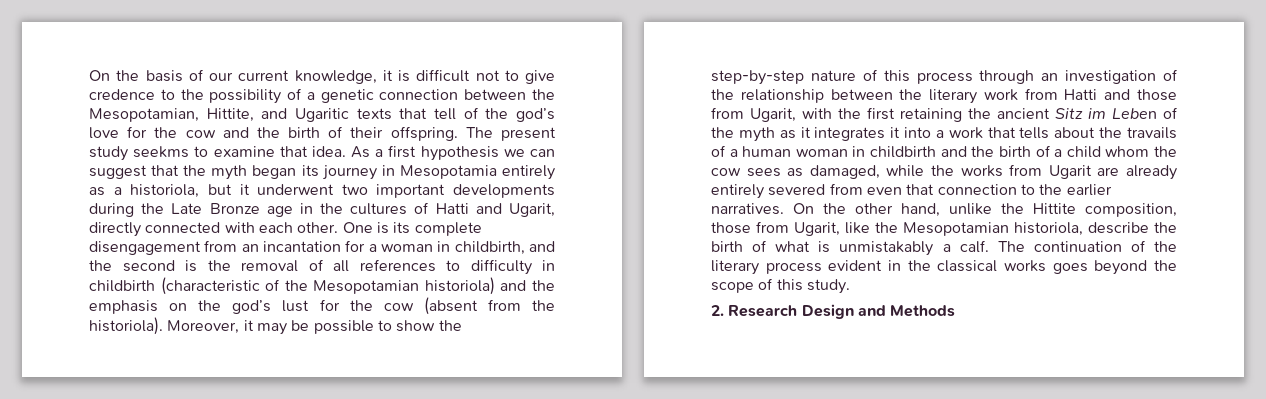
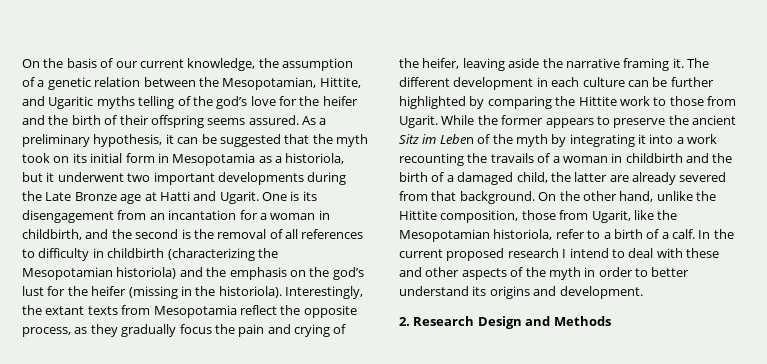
[382,69,555,84] [89,89,282,104] it is difficult not to give credence to the possibility -> [258,58,353,71] the assumption
[379,89,459,100] connection -> [94,77,141,87] relation
[356,108,457,120] texts that tell -> [96,96,175,109] myths telling
[185,130,216,138] cow -> [322,96,358,106] heifer
[390,126,556,141] [89,145,555,161] [89,165,377,180] offspring. The present study seekms to examine that idea. As a first hypothesis we can suggest that the myth began its journey -> [150,115,327,128] [22,134,368,147] [22,153,155,163] offspring seems assured. As a preliminary hypothesis, it can be suggested that the myth took on its initial form
[501,165,555,180] entirely -> (256, 159) none
[299,202,555,217] [89,222,339,237] in the cultures of Hatti and Ugarit, directly connected with each other. -> [144,191,259,204] at Hatti and Ugarit.
[414,222,482,236] complete -> (317, 196) none
[160,277,281,295] (characteristic of -> [167,248,255,261] (characterizing
[383,297,555,315] [89,317,462,335] [711,69,1178,85] [711,88,1177,104] [711,107,962,122] cow (absent from the historiola). Moreover, it may be possible to show the step-by-step nature of this process through an investigation of the relationship between the literary work from Hatti and those from Ugarit, with the first retaining -> [91,286,363,299] [22,305,357,318] [22,324,347,337] [399,58,709,71] [399,77,714,90] [399,96,736,109] [399,115,666,128] heifer (missing in the historiola). Interestingly, the extant texts from Mesopotamia reflect the opposite process, as they gradually focus the pain and crying of the heifer, leaving aside the narrative framing it. The different development in each culture can be further highlighted by comparing the Hittite work to those from Ugarit. While the former appears to preserve
[779,127,886,141] as it integrates -> [551,134,635,147] by integrating
[987,127,1096,139] that tells about -> [399,153,464,166] recounting
[742,146,792,157] human -> (560, 159) none
[1066,146,1178,158] [711,164,1092,179] child whom the cow sees as damaged, while the works from Ugarit -> [457,172,608,185] damaged child, the latter
[711,184,764,199] entirely -> (676, 178) none
[866,184,1112,196] [711,203,784,215] even that connection to the earlier narratives. -> [431,191,535,204] that background.
[1088,222,1177,234] [711,240,1177,256] [711,260,1177,275] [711,278,850,294] describe the birth of what is unmistakably a calf. The continuation of the literary process evident in the classical works goes beyond the scope of this study. -> [555,229,734,239] [399,248,719,261] [399,267,690,280] [399,286,643,299] refer to a birth of a calf. In the current proposed research I intend to deal with these and other aspects of the myth in order to better understand its origins and development.

